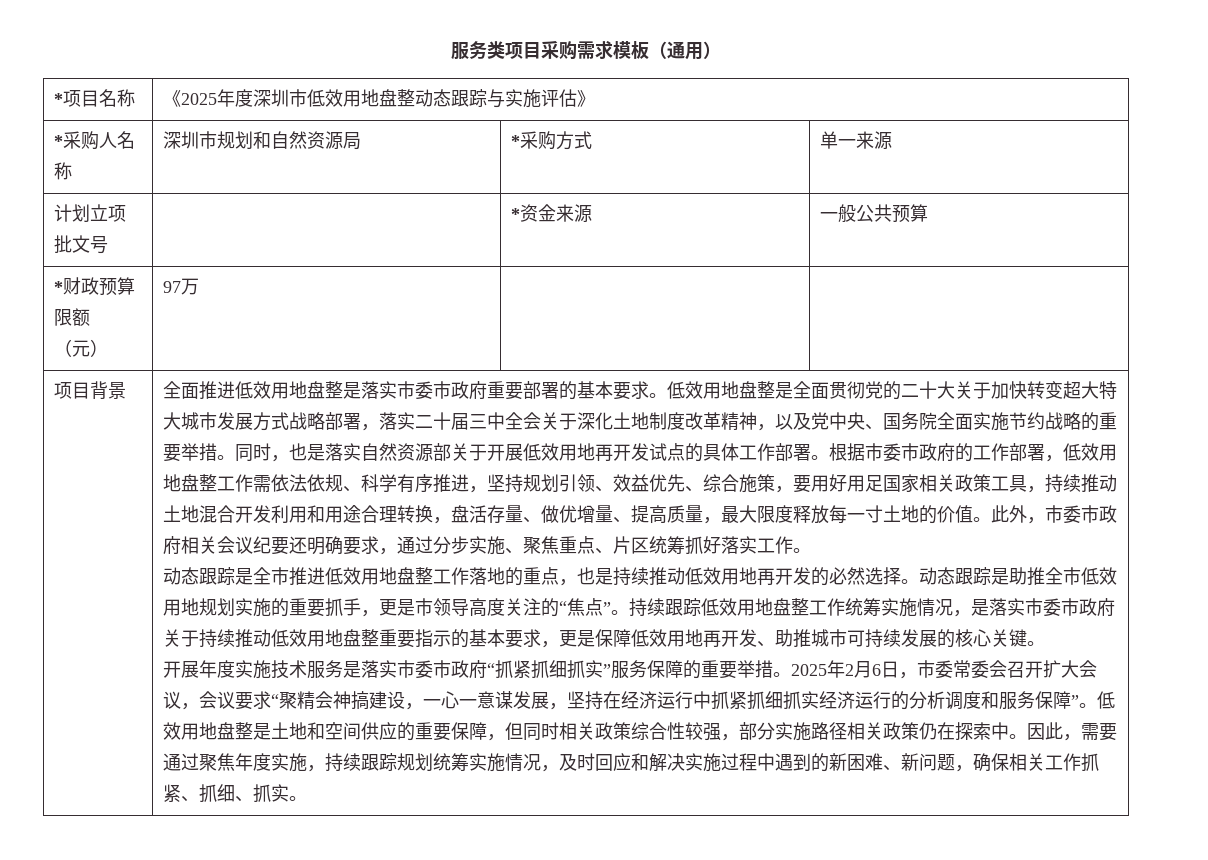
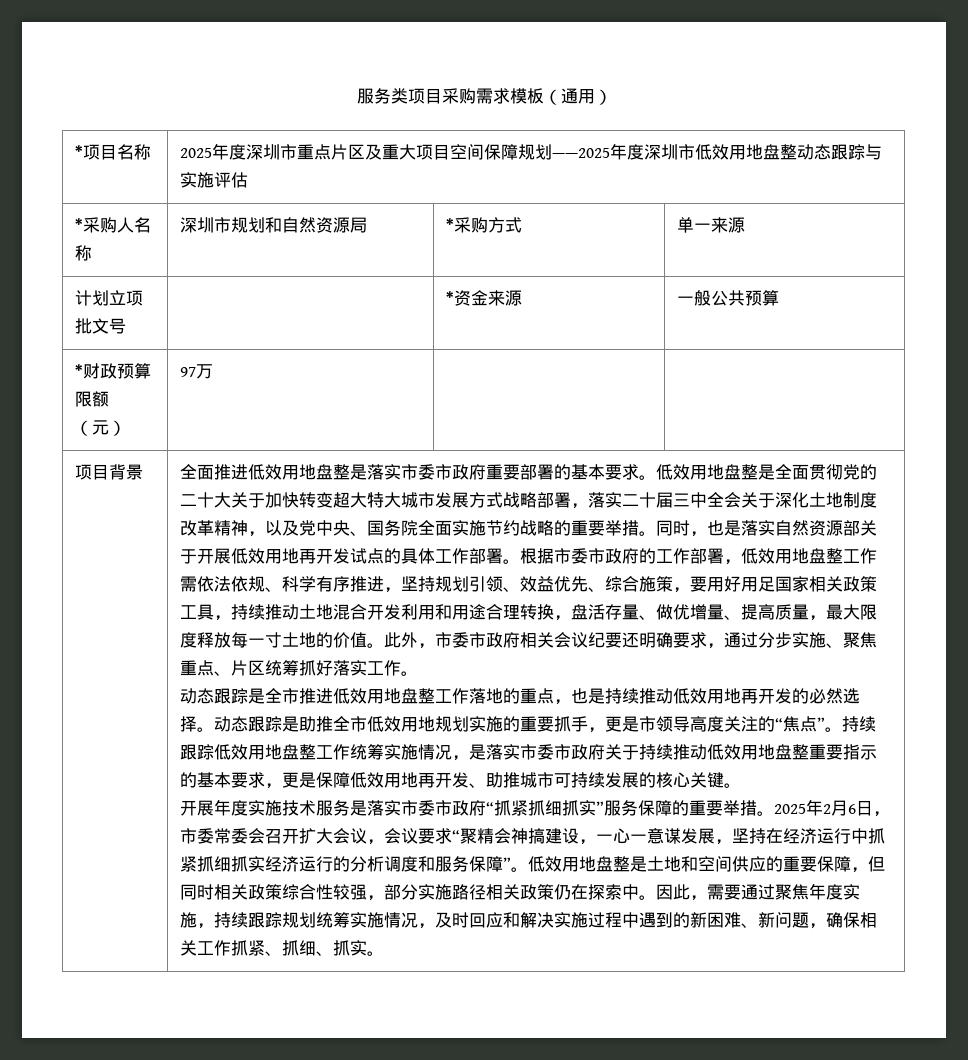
[162,90,181,107] 《 -> (152, 152) none
(307, 98) none -> [297,143,696,160] 重点片区及重大项目空间保障规划——2025年度深圳市
[576,90,595,107] 》 -> (249, 180) none

